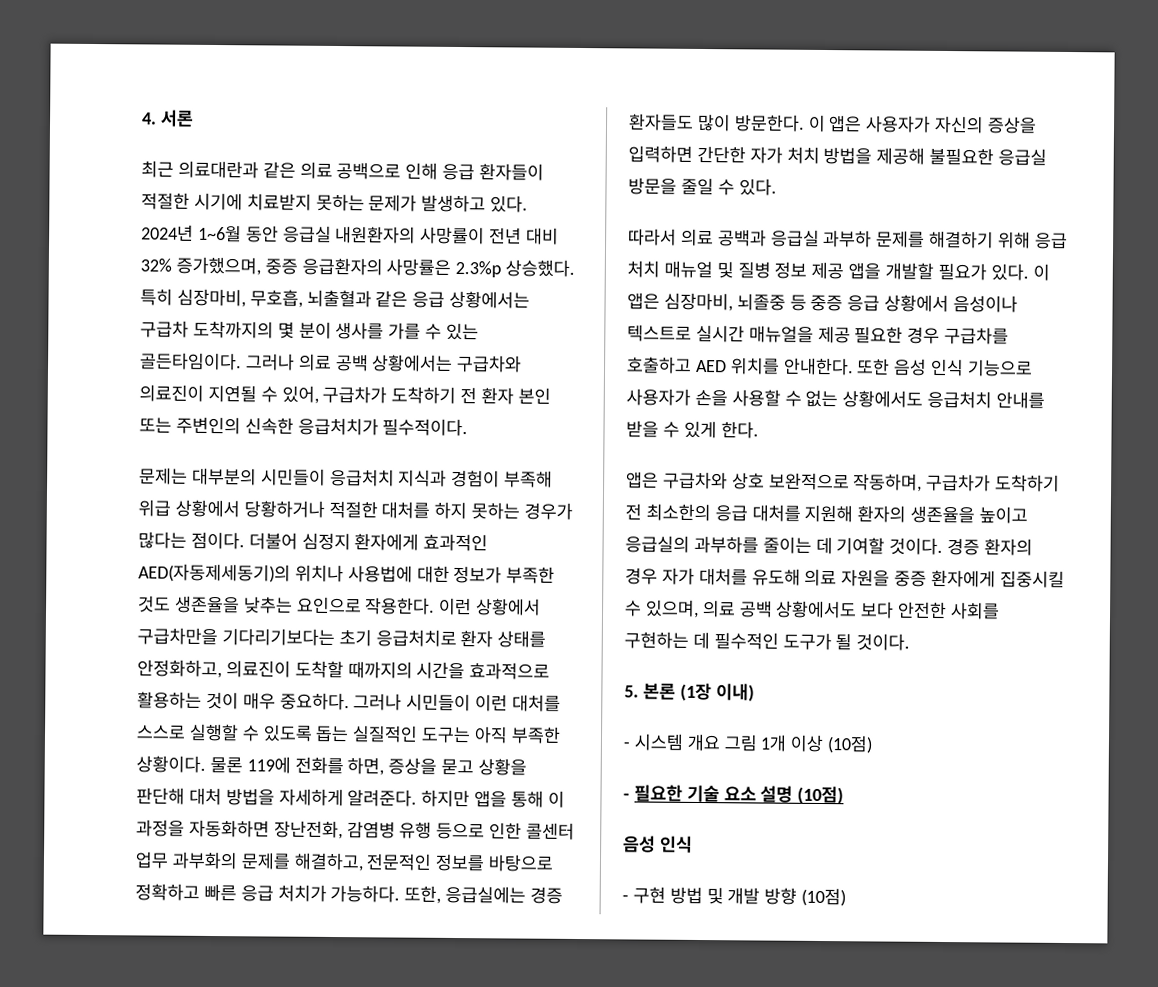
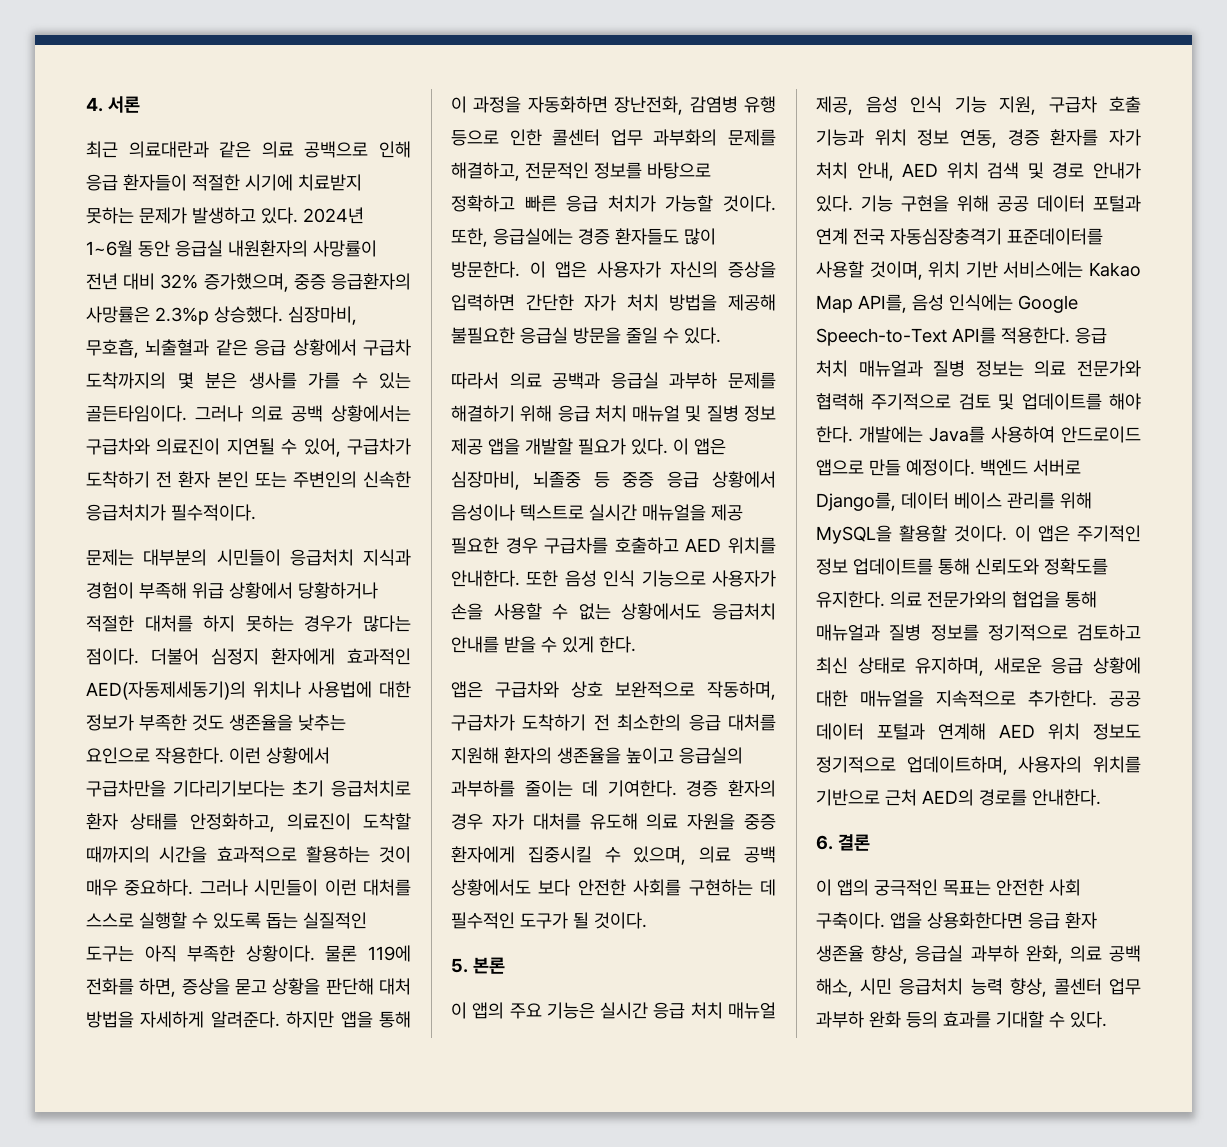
[140,288,173,306] 특히 -> (283, 314) none
[449,290,531,309] 상황에서는 -> [292,339,357,356] 상황에서
[298,321,332,339] 분이 -> [205,372,237,389] 분은
[330,884,401,903] 가능하다. -> [665,195,776,212] 가능할 것이다.
[836,537,944,555] 기여할 것이다. -> [607,780,677,797] 기여한다.
[679,682,755,702] [623,733,874,754] [623,784,845,805] [623,835,693,853] [622,886,847,907] (1장 이내) // - 시스템 개요 그림 1개 이상 (10점) // - 필요한 기술 요소 설명 (10점) // 음성 인식 // - 구현 방법 및 개발 방향 (10점) -> [451,1002,776,1019] [816,96,1141,115] [816,129,1141,148] [816,162,1141,181] [816,195,1141,212] [816,228,1103,245] [816,261,1141,280] [816,294,1078,313] [816,327,1107,346] [816,360,1141,377] [816,393,1141,410] [816,426,1141,443] [816,459,1081,476] [816,492,1092,511] [816,525,1141,544] [816,558,1108,575] [816,591,1097,608] [816,624,1141,641] [816,657,1141,676] [816,690,1141,707] [816,723,1141,740] [816,756,1141,775] [816,789,1101,806] [816,834,870,851] [816,879,1081,896] [816,912,1097,929] [816,945,1141,964] [816,978,1141,997] [816,1011,1107,1028] // 이 앱의 주요 기능은 실시간 응급 처치 매뉴얼 제공, 음성 인식 기능 지원, 구급차 호출 기능과 위치 정보 연동, 경증 환자를 자가 처치 안내, AED 위치 검색 및 경로 안내가 있다. 기능 구현을 위해 공공 데이터 포털과 연계 전국 자동심장충격기 표준데이터를 사용할 것이며, 위치 기반 서비스에는 Kakao Map API를, 음성 인식에는 Google Speech-to-Text API를 적용한다. 응급 처치 매뉴얼과 질병 정보는 의료 전문가와 협력해 주기적으로 검토 및 업데이트를 해야 한다. 개발에는 Java를 사용하여 안드로이드 앱으로 만들 예정이다. 백엔드 서버로 Django를, 데이터 베이스 관리를 위해 MySQL을 활용할 것이다. 이 앱은 주기적인 정보 업데이트를 통해 신뢰도와 정확도를 유지한다. 의료 전문가와의 협업을 통해 매뉴얼과 질병 정보를 정기적으로 검토하고 최신 상태로 유지하며, 새로운 응급 상황에 대한 매뉴얼을 지속적으로 추가한다. 공공 데이터 포털과 연계해 AED 위치 정보도 정기적으로 업데이트하며, 사용자의 위치를 기반으로 근처 AED의 경로를 안내한다. // 6. 결론 // 이 앱의 궁극적인 목표는 안전한 사회 구축이다. 앱을 상용화한다면 응급 환자 생존율 향상, 응급실 과부하 완화, 의료 공백 해소, 시민 응급처치 능력 향상, 콜센터 업무 과부하 완화 등의 효과를 기대할 수 있다.

